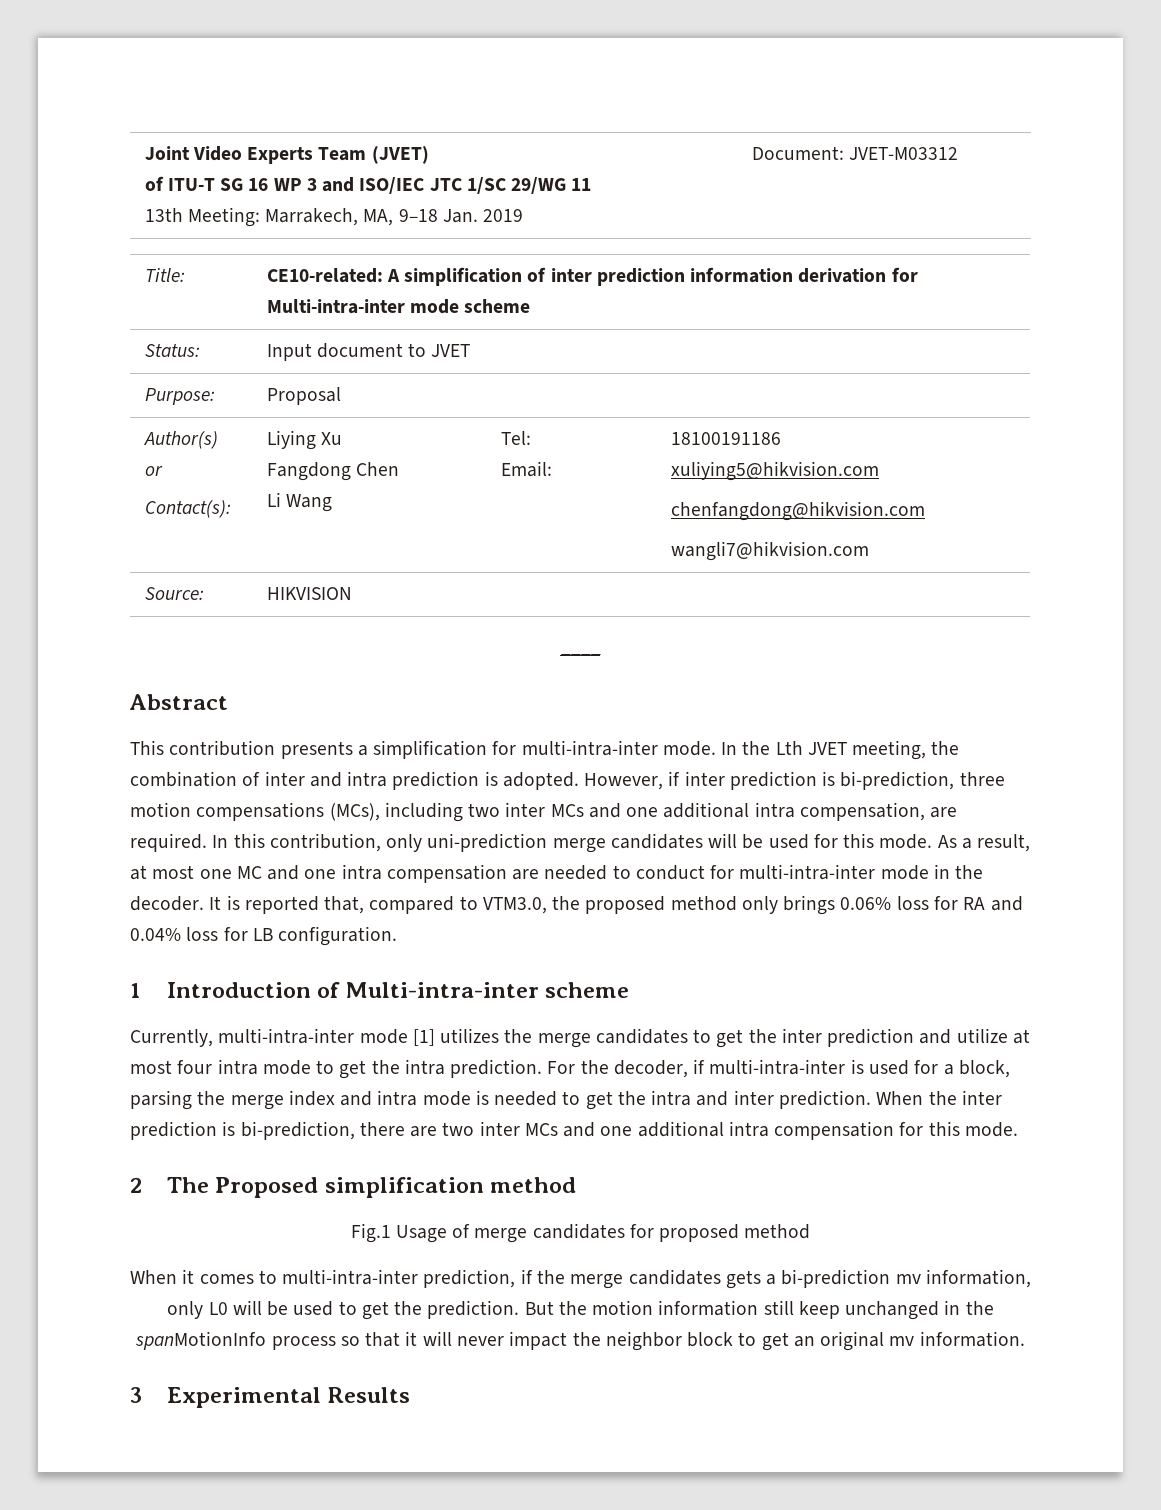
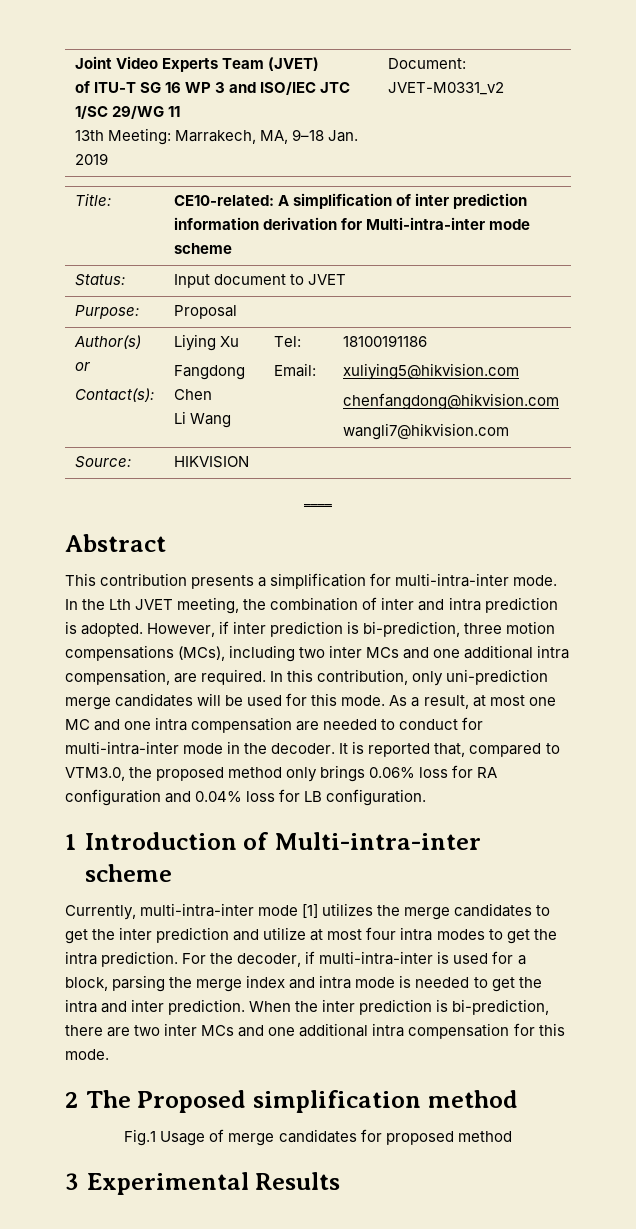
[848,147,958,160] JVET-M03312 -> [387,82,504,95] JVET-M0331_v2
(986, 903) none -> [65,789,161,806] configuration
[262,1060,311,1075] mode -> [436,929,485,940] modes
[130,1269,1031,1289] [167,1300,994,1320] [135,1331,1025,1351] // When it comes to multi-intra-inter prediction, if the merge candidates gets a bi-prediction mv information, only L0 will be used to get the prediction. But the motion information still keep unchanged in the spanMotionInfo process so that it will never impact the neighbor block to get an original mv information. -> (512, 1136) none

